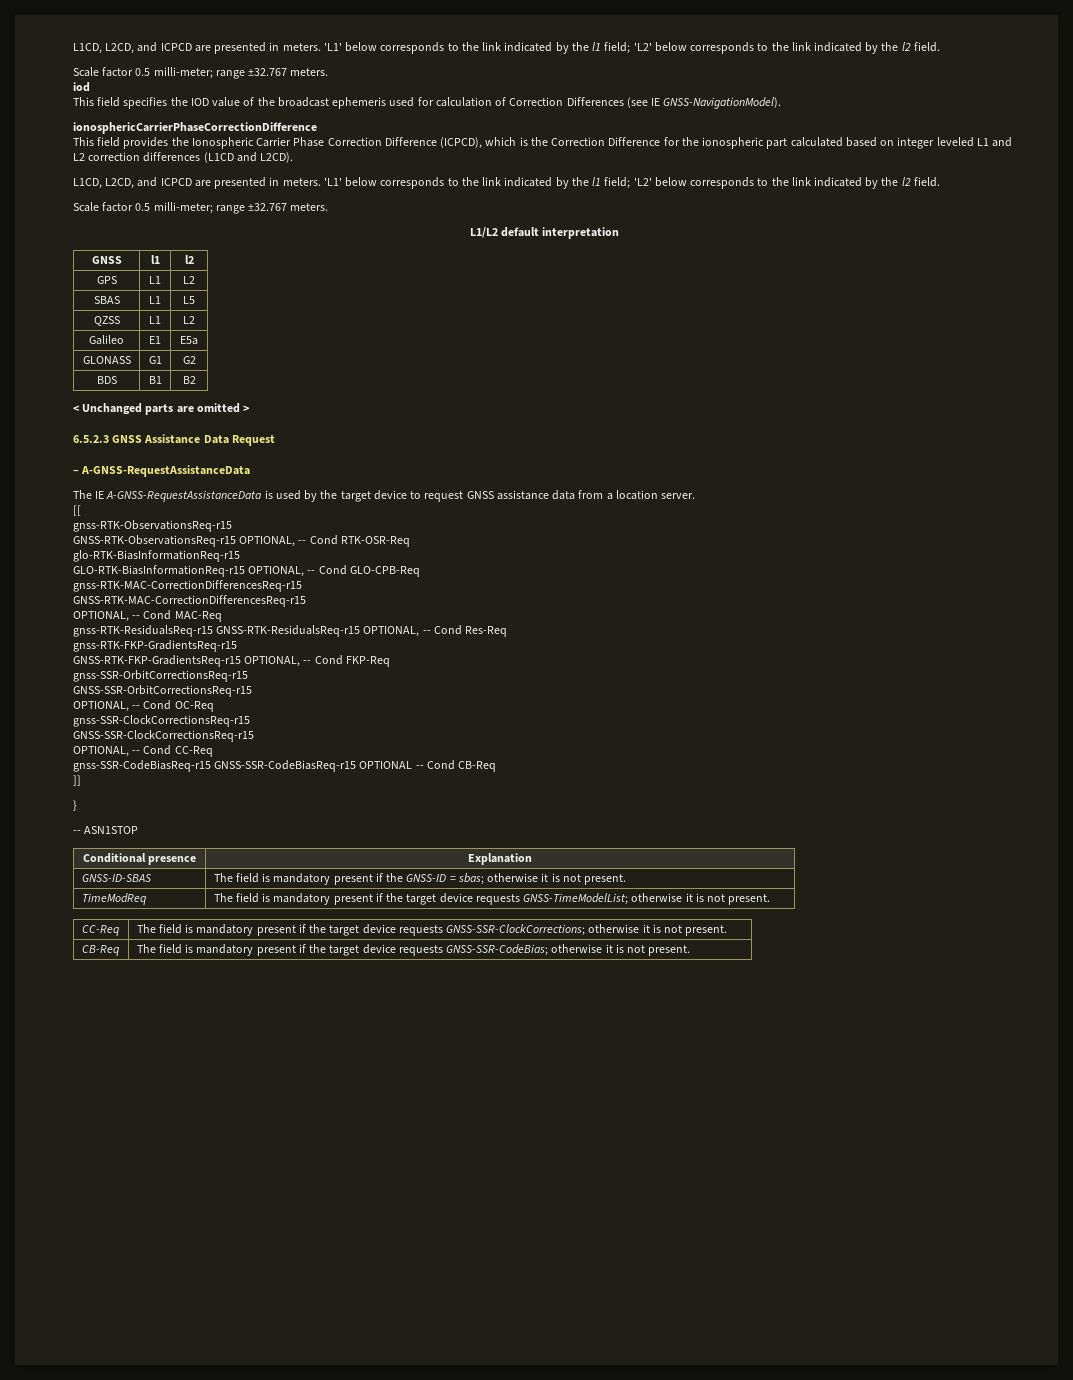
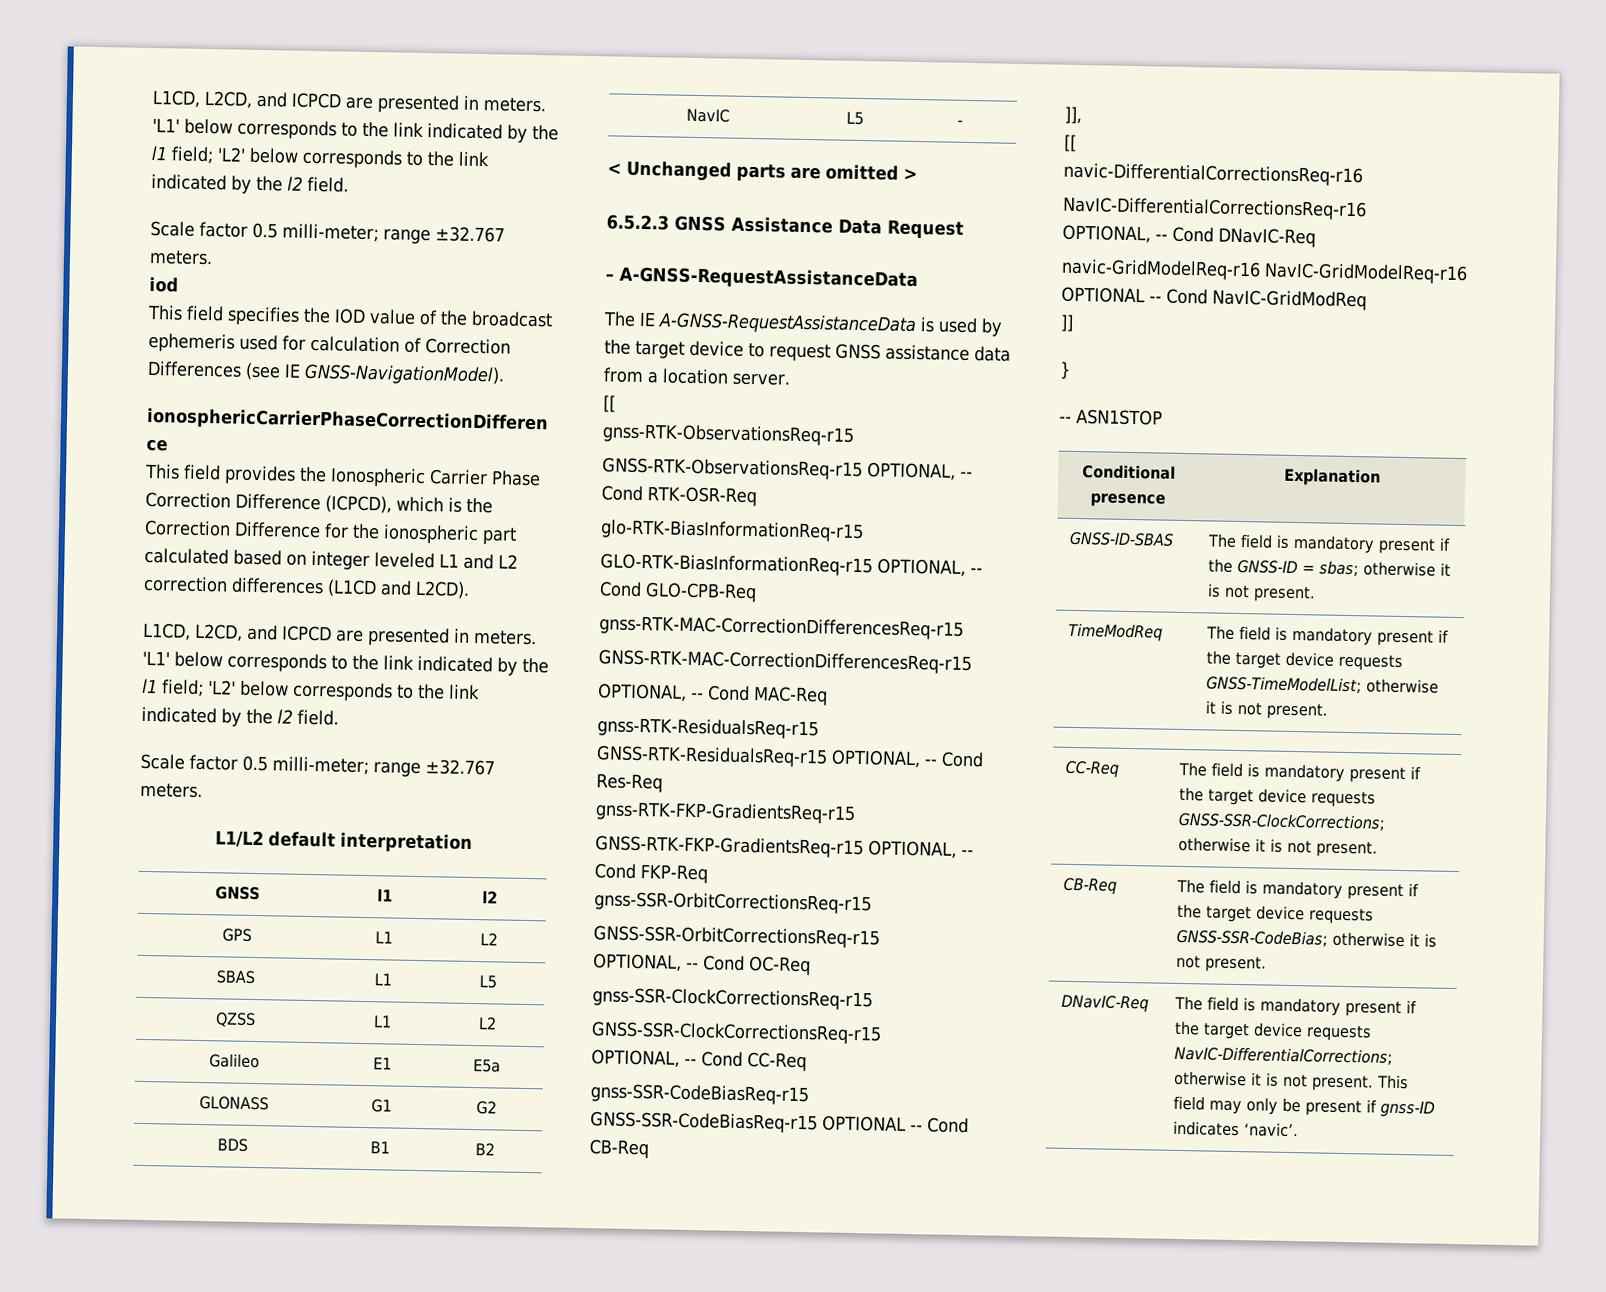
(196, 380) none -> [685,108,730,123] [846,111,864,126] [957,119,963,126] // NavIC | L5 | -
(497, 766) none -> [1064,106,1082,125] [1064,134,1077,152] [1063,162,1363,187] [1062,196,1367,221] [1062,224,1316,248] [1061,258,1468,285] [1061,286,1367,311] // ]], // [[ // navic-DifferentialCorrectionsReq-r16 // NavIC-DifferentialCorrectionsReq-r16 // OPTIONAL, -- Cond DNavIC-Req // navic-GridModelReq-r16 NavIC-GridModelReq-r16 OPTIONAL -- Cond NavIC-GridModReq
(691, 950) none -> [1061,994,1150,1013] [1174,995,1418,1018] [1174,1020,1373,1042] [1174,1045,1394,1065] [1174,1070,1410,1092] [1173,1095,1436,1118] [1173,1120,1300,1138] // DNavIC-Req | The field is mandatory present if the target device requests NavIC-DifferentialCorrections; otherwise it is not present. This field may only be present if gnss-ID indicates ‘navic’.

